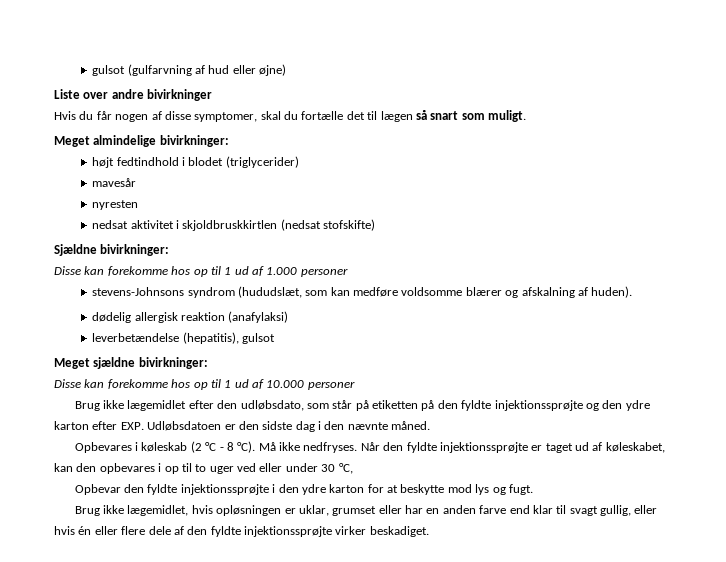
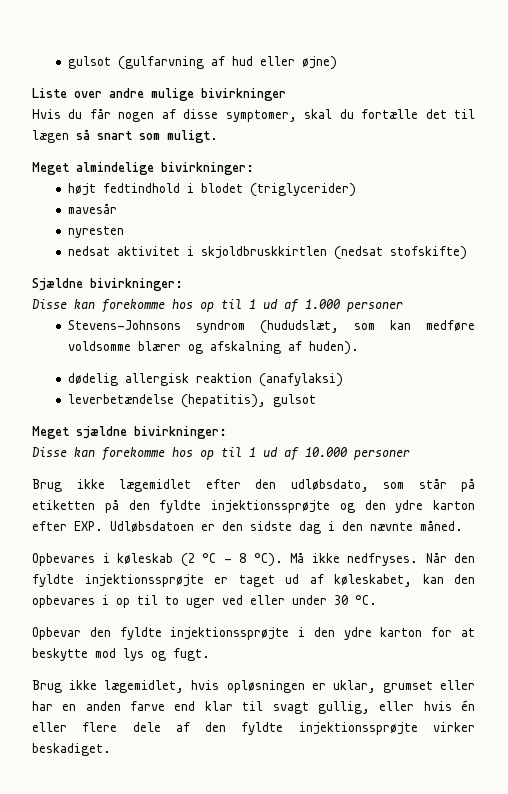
(144, 94) none -> [151,88,194,101] mulige
[92,287,185,296] stevens-Johnsons -> [67,320,181,330] Stevens-Johnsons
[338,463,353,474] °C, -> [355,595,377,605] °C.

